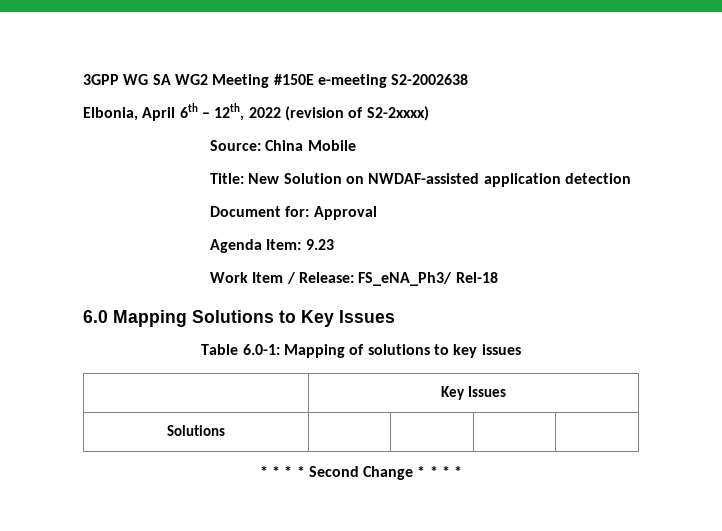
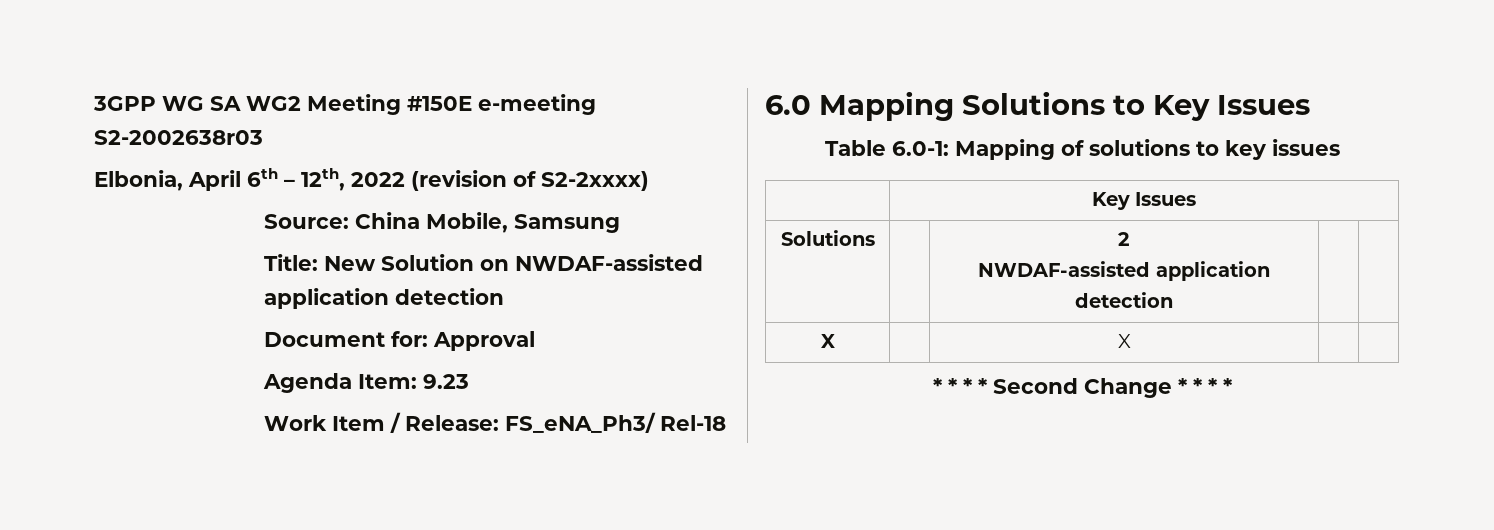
[391,74,469,85] S2-2002638 -> [94,130,263,145] S2-2002638r03
[307,140,356,151] Mobile -> [425,212,620,233] Mobile, Samsung
(225, 430) none -> [1118,232,1130,246] [978,261,1270,281] [1075,292,1173,308] [820,334,835,348] [1117,334,1131,348] 2 // NWDAF-assisted application detection | | // X | | X

